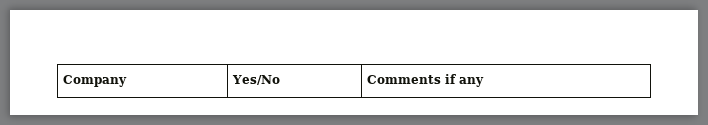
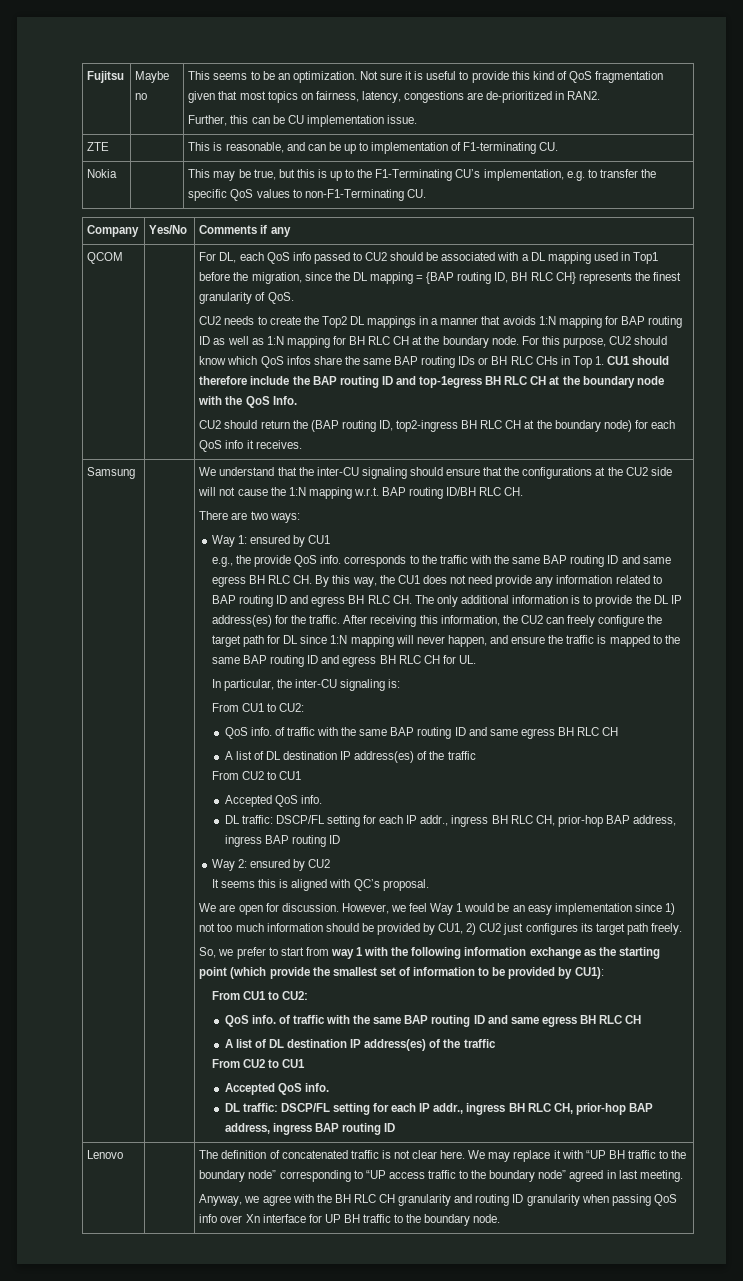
(63, 81) none -> [87,71,125,83] [135,71,170,83] [135,93,148,100] [188,71,664,83] [188,91,601,103] [188,115,417,127] [87,142,110,151] [188,142,559,154] [87,169,118,178] [188,169,657,181] [188,189,426,201] Fujitsu | Maybe no | This seems to be an optimization. Not sure it is useful to provide this kind of QoS fragmentation given that most topics on fairness, latency, congestions are de-prioritized in RAN2. // Further, this can be CU implementation issue. // ZTE | | This is reasonable, and can be up to implementation of F1-terminating CU. // Nokia | | This may be true, but this is up to the F1-Terminating CU’s implementation, e.g. to transfer the specific QoS values to non-F1-Terminating CU. //
(485, 82) none -> [87,252,124,264] [199,252,659,264] [199,272,682,284] [199,292,294,304] [199,316,683,328] [199,336,668,348] [199,356,670,368] [199,376,664,388] [198,396,297,408] [199,420,676,432] [199,440,302,452] [87,467,136,479] [199,467,672,479] [198,487,524,499] [199,511,300,523] [211,535,331,547] [211,555,671,567] [211,575,662,587] [211,595,682,607] [211,615,663,627] [211,635,680,647] [211,655,476,667] [211,679,401,691] [211,703,305,712] [224,727,619,739] [224,751,476,763] [211,771,302,780] [224,795,322,807] [224,815,677,827] [224,835,340,847] [211,859,331,871] [211,879,429,891] [199,903,676,915] [199,923,683,935] [199,947,660,959] [199,967,604,979] [211,991,309,1000] [224,1015,642,1027] [224,1039,496,1051] [211,1059,306,1068] [224,1083,329,1095] [224,1103,653,1115] [224,1123,395,1135] [87,1150,124,1159] [199,1150,687,1162] [199,1170,683,1182] [199,1194,677,1206] [199,1214,501,1226] // QCOM | | For DL, each QoS info passed to CU2 should be associated with a DL mapping used in Top1 before the migration, since the DL mapping = {BAP routing ID, BH RLC CH} represents the finest granularity of QoS. // CU2 needs to create the Top2 DL mappings in a manner that avoids 1:N mapping for BAP routing ID as well as 1:N mapping for BH RLC CH at the boundary node. For this purpose, CU2 should know which QoS infos share the same BAP routing IDs or BH RLC CHs in Top 1. CU1 should therefore include the BAP routing ID and top-1egress BH RLC CH at the boundary node with the QoS Info. // CU2 should return the (BAP routing ID, top2-ingress BH RLC CH at the boundary node) for each QoS info it receives. // Samsung | | We understand that the inter-CU signaling should ensure that the configurations at the CU2 side will not cause the 1:N mapping w.r.t. BAP routing ID/BH RLC CH. // There are two ways: // Way 1: ensured by CU1 // e.g., the provide QoS info. corresponds to the traffic with the same BAP routing ID and same egress BH RLC CH. By this way, the CU1 does not need provide any information related to BAP routing ID and egress BH RLC CH. The only additional information is to provide the DL IP address(es) for the traffic. After receiving this information, the CU2 can freely configure the target path for DL since 1:N mapping will never happen, and ensure the traffic is mapped to the same BAP routing ID and egress BH RLC CH for UL. // In particular, the inter-CU signaling is: // From CU1 to CU2: // QoS info. of traffic with the same BAP routing ID and same egress BH RLC CH // A list of DL destination IP address(es) of the traffic // From CU2 to CU1 // Accepted QoS info. // DL traffic: DSCP/FL setting for each IP addr., ingress BH RLC CH, prior-hop BAP address, ingress BAP routing ID // Way 2: ensured by CU2 // It seems this is aligned with QC’s proposal. // We are open for discussion. However, we feel Way 1 would be an easy implementation since 1) not too much information should be provided by CU1, 2) CU2 just configures its target path freely. // So, we prefer to start from way 1 with the following information exchange as the starting point (which provide the smallest set of information to be provided by CU1): // From CU1 to CU2: // QoS info. of traffic with the same BAP routing ID and same egress BH RLC CH // A list of DL destination IP address(es) of the traffic // From CU2 to CU1 // Accepted QoS info. // DL traffic: DSCP/FL setting for each IP addr., ingress BH RLC CH, prior-hop BAP address, ingress BAP routing ID // Lenovo | | The definition of concatenated traffic is not clear here. We may replace it with “UP BH traffic to the boundary node” corresponding to “UP access traffic to the boundary node” agreed in last meeting. // Anyway, we agree with the BH RLC CH granularity and routing ID granularity when passing QoS info over Xn interface for UP BH traffic to the boundary node.

